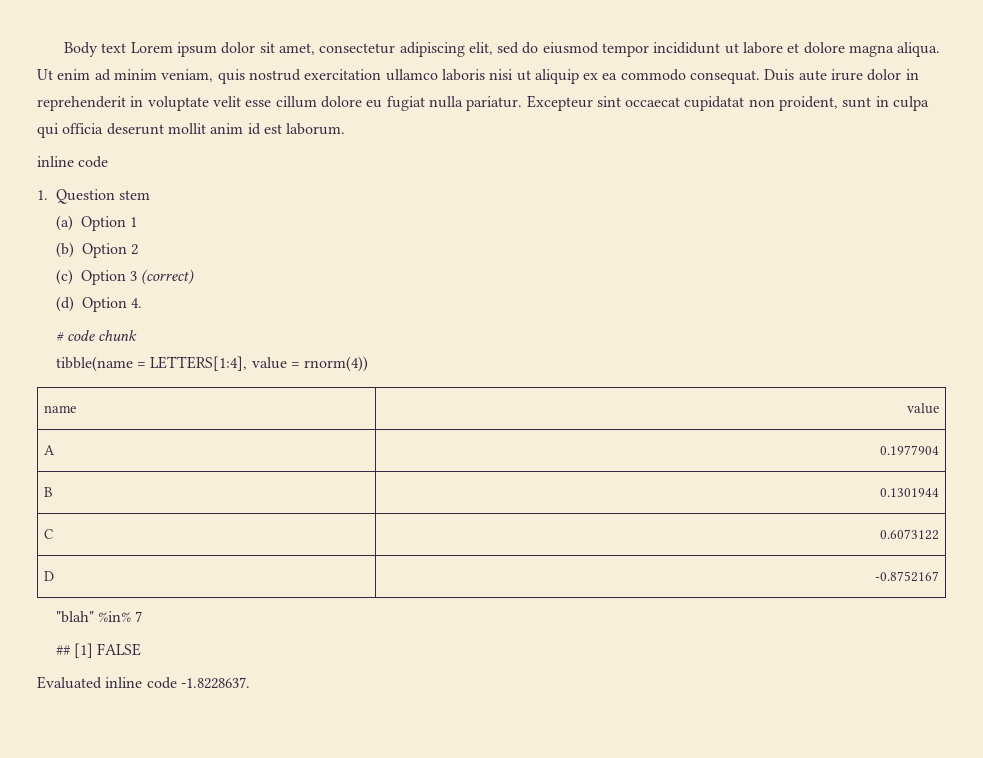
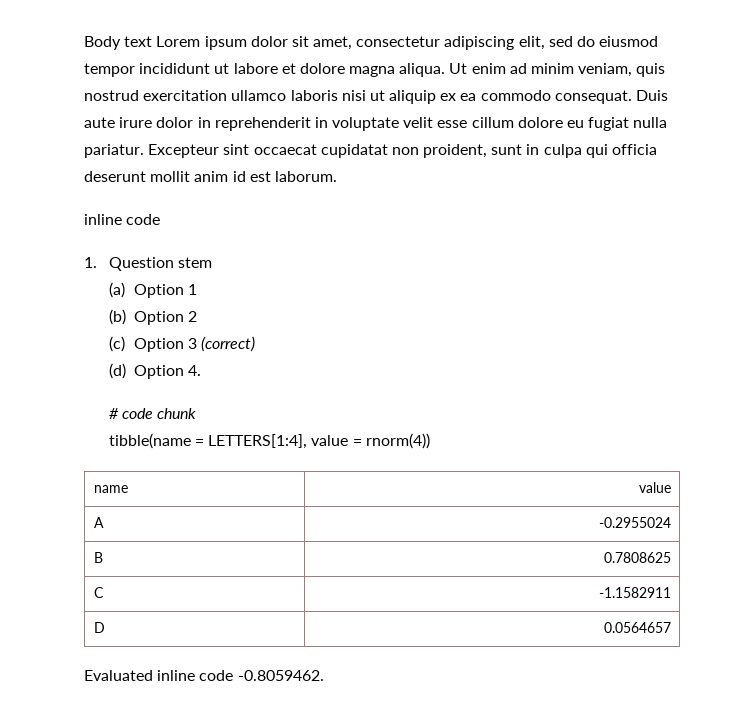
[880,445,940,455] 0.1977904 -> [598,517,671,528] -0.2955024
[880,488,940,497] 0.1301944 -> [603,552,671,563] 0.7808625
[880,529,940,540] 0.6073122 -> [598,587,671,598] -1.1582911
[875,571,940,582] [55,611,143,623] [55,643,142,658] -0.8752167 // "blah" %in% 7 // ## [1] FALSE -> [603,622,671,633] 0.0564657
[180,677,250,689] -1.8228637. -> [237,670,324,681] -0.8059462.

